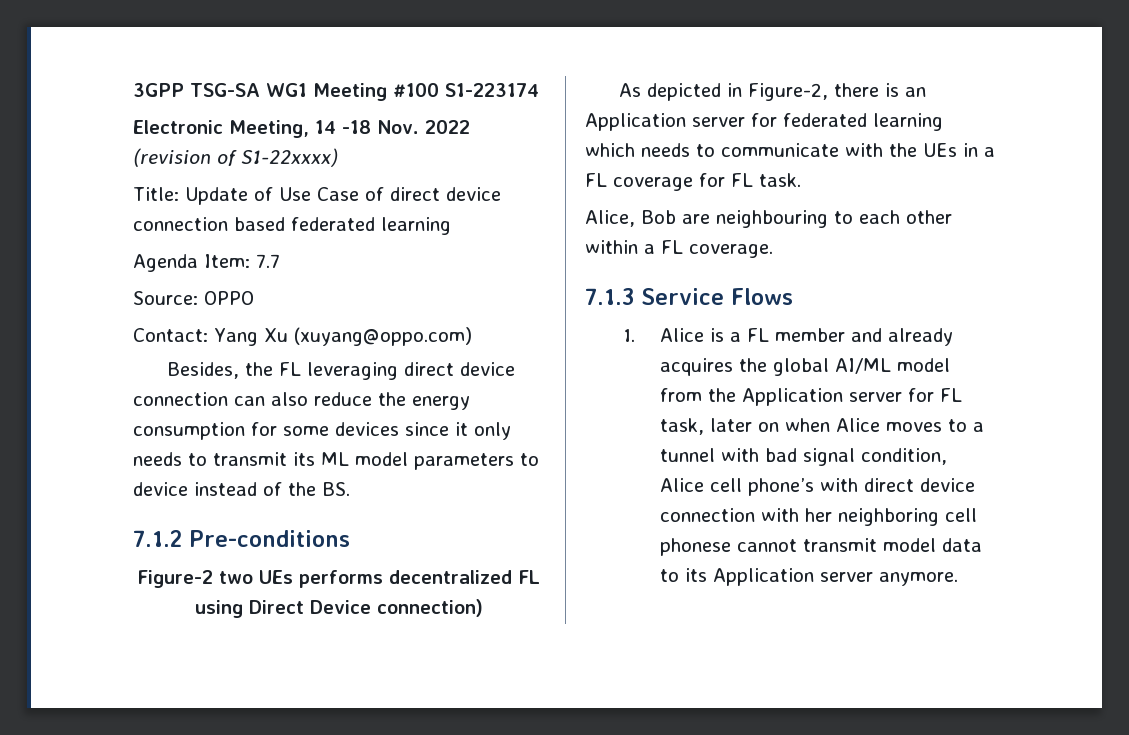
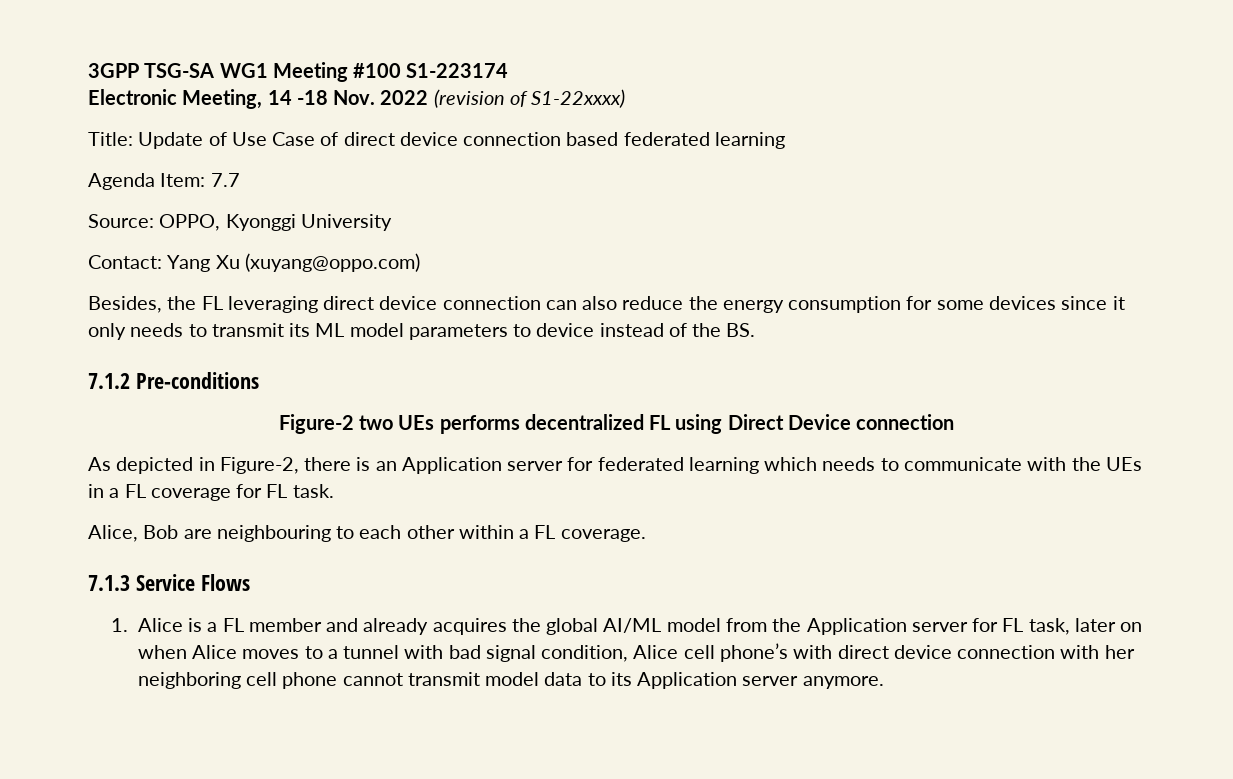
[204,291,254,305] OPPO -> [159,214,392,231] OPPO, Kyonggi University
[376,599,483,617] connection) -> [856,414,955,430] connection
[660,538,732,556] phonese -> [282,672,338,689] phone

